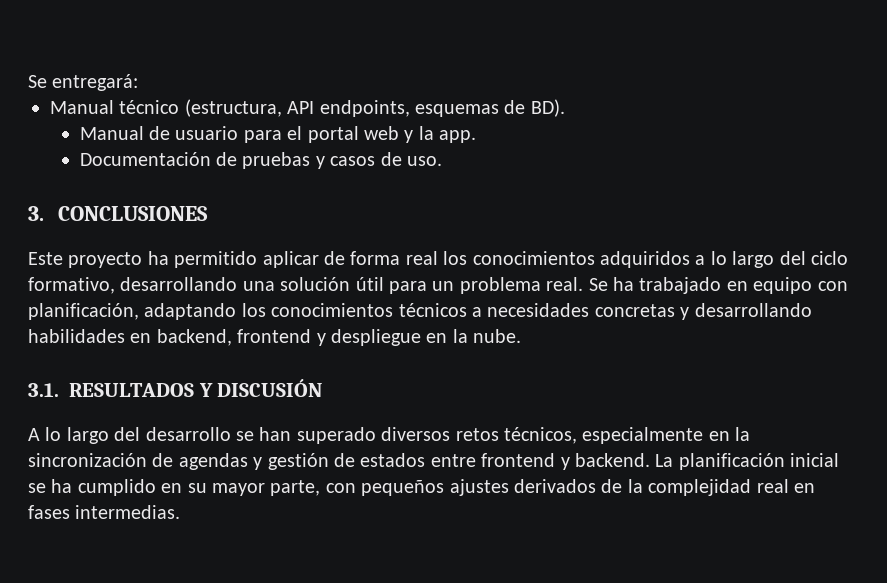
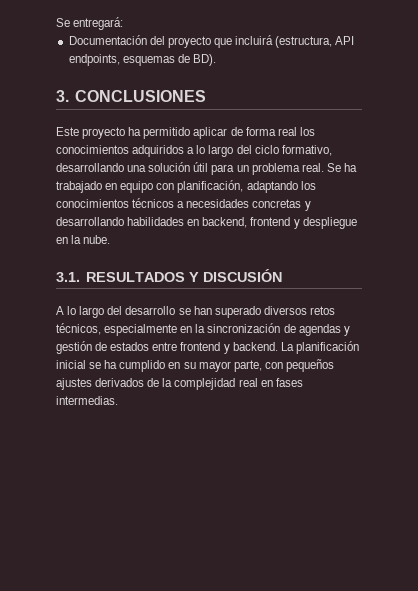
[50,100,180,114] Manual técnico -> [68,35,274,48] Documentación del proyecto que incluirá
[79,126,477,143] [79,152,442,169] // Manual de usuario para el portal web y la app. // Documentación de pruebas y casos de uso. -> (216, 60) none

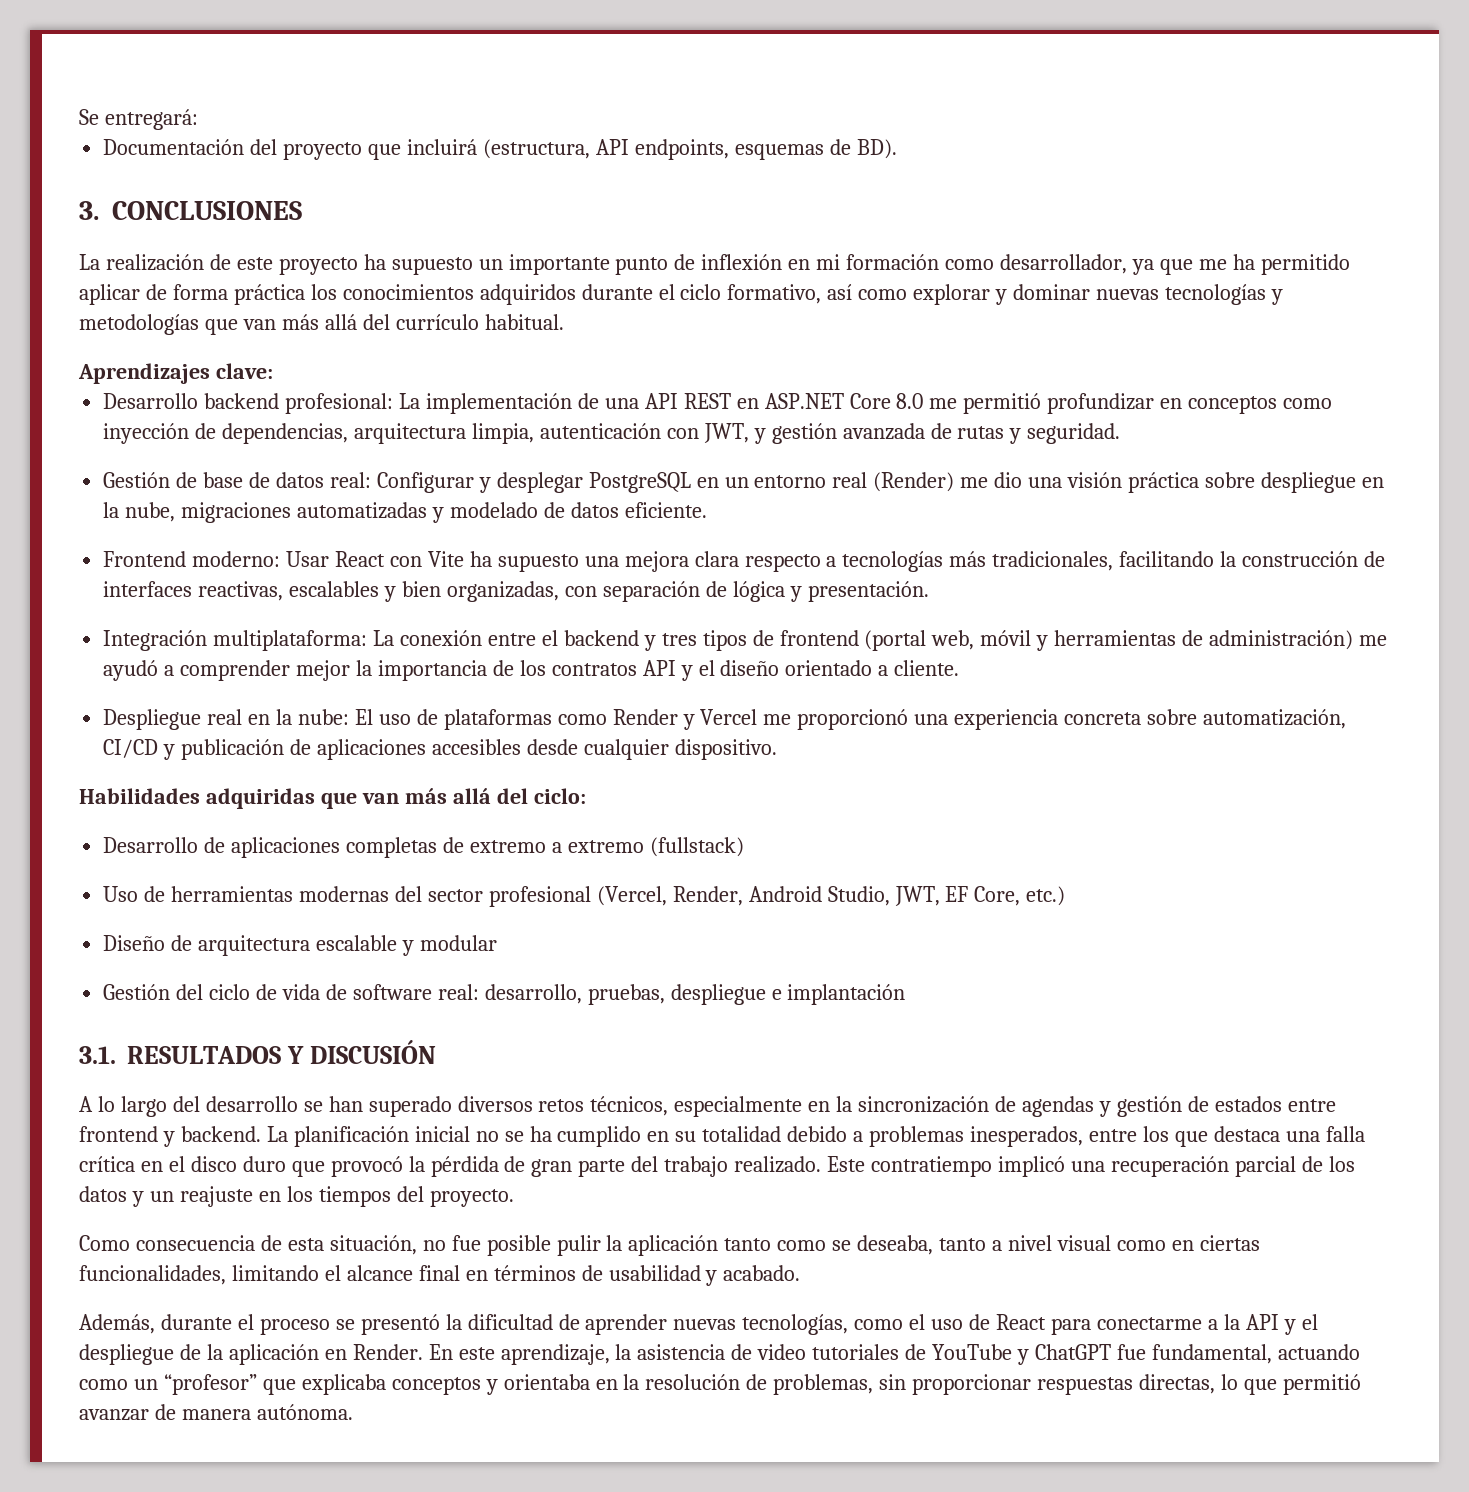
[56,127,126,139] Este proyecto -> [79,254,1227,275] La realización de este proyecto ha supuesto un importante punto de inflexión en mi formación como desarrollador, ya que me
[277,127,297,136] real -> [233,284,305,305] práctica
[187,145,332,157] [56,162,357,175] [56,180,316,193] [56,198,311,211] [56,217,357,229] [56,235,111,244] a lo largo del ciclo formativo, desarrollando una solución útil para un problema real. Se ha trabajado en equipo con planificación, adaptando los conocimientos técnicos a necesidades concretas y desarrollando habilidades en backend, frontend y despliegue en la nube. -> [581,284,1283,305] [79,314,564,335] [78,363,273,384] [103,393,1333,414] [103,423,1121,444] [103,472,1384,493] [103,502,707,523] [103,551,1386,572] [103,581,929,602] [103,630,1388,651] [103,660,960,681] [103,709,1347,730] [103,739,777,760] [79,788,586,809] [103,837,744,858] [103,886,1066,907] [103,935,497,956] [103,984,906,1005] durante el ciclo formativo, así como explorar y dominar nuevas tecnologías y metodologías que van más allá del currículo habitual. // Aprendizajes clave: // Desarrollo backend profesional: La implementación de una API REST en ASP.NET Core 8.0 me permitió profundizar en conceptos como inyección de dependencias, arquitectura limpia, autenticación con JWT, y gestión avanzada de rutas y seguridad. // Gestión de base de datos real: Configurar y desplegar PostgreSQL en un entorno real (Render) me dio una visión práctica sobre despliegue en la nube, migraciones automatizadas y modelado de datos eficiente. // Frontend moderno: Usar React con Vite ha supuesto una mejora clara respecto a tecnologías más tradicionales, facilitando la construcción de interfaces reactivas, escalables y bien organizadas, con separación de lógica y presentación. // Integración multiplataforma: La conexión entre el backend y tres tipos de frontend (portal web, móvil y herramientas de administración) me ayudó a comprender mejor la importancia de los contratos API y el diseño orientado a cliente. // Despliegue real en la nube: El uso de plataformas como Render y Vercel me proporcionó una experiencia concreta sobre automatización, CI/CD y publicación de aplicaciones accesibles desde cualquier dispositivo. // Habilidades adquiridas que van más allá del ciclo: // Desarrollo de aplicaciones completas de extremo a extremo (fullstack) // Uso de herramientas modernas del sector profesional (Vercel, Render, Android Studio, JWT, EF Core, etc.) // Diseño de arquitectura escalable y modular // Gestión del ciclo de vida de software real: desarrollo, pruebas, despliegue e implantación
(86, 364) none -> [475,1131,499,1142] no
[198,359,334,372] [56,378,303,390] [56,396,118,405] mayor parte, con pequeños ajustes derivados de la complejidad real en fases intermedias. -> [702,1126,1365,1147] [79,1156,1355,1177] [79,1186,514,1207] [79,1235,1260,1256] [79,1265,801,1286] [79,1314,1318,1335] [79,1344,1360,1365] [79,1374,1361,1395] [79,1404,353,1421] totalidad debido a problemas inesperados, entre los que destaca una falla crítica en el disco duro que provocó la pérdida de gran parte del trabajo realizado. Este contratiempo implicó una recuperación parcial de los datos y un reajuste en los tiempos del proyecto. // Como consecuencia de esta situación, no fue posible pulir la aplicación tanto como se deseaba, tanto a nivel visual como en ciertas funcionalidades, limitando el alcance final en términos de usabilidad y acabado. // Además, durante el proceso se presentó la dificultad de aprender nuevas tecnologías, como el uso de React para conectarme a la API y el despliegue de la aplicación en Render. En este aprendizaje, la asistencia de video tutoriales de YouTube y ChatGPT fue fundamental, actuando como un “profesor” que explicaba conceptos y orientaba en la resolución de problemas, sin proporcionar respuestas directas, lo que permitió avanzar de manera autónoma.

